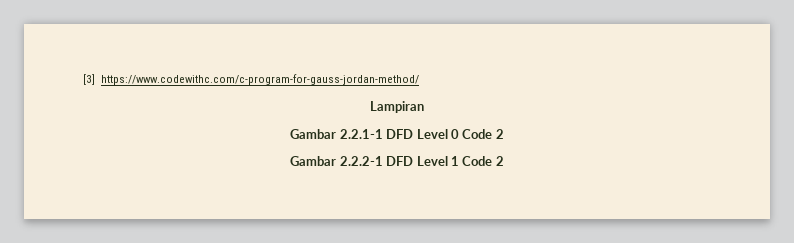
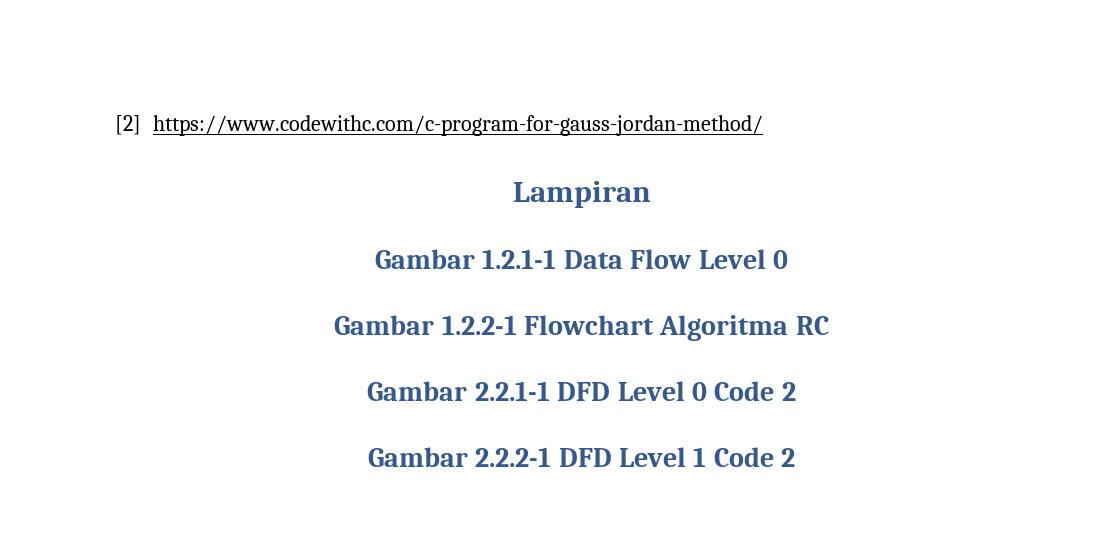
[83,74,95,85] [3] -> [115,115,141,135] [2]
(424, 107) none -> [374,249,789,269] [334,315,829,341] // Gambar 1.2.1-1 Data Flow Level 0 // Gambar 1.2.2-1 Flowchart Algoritma RC

